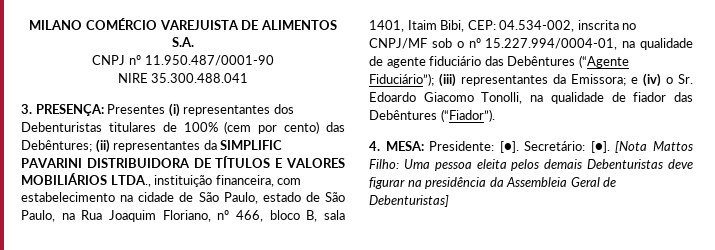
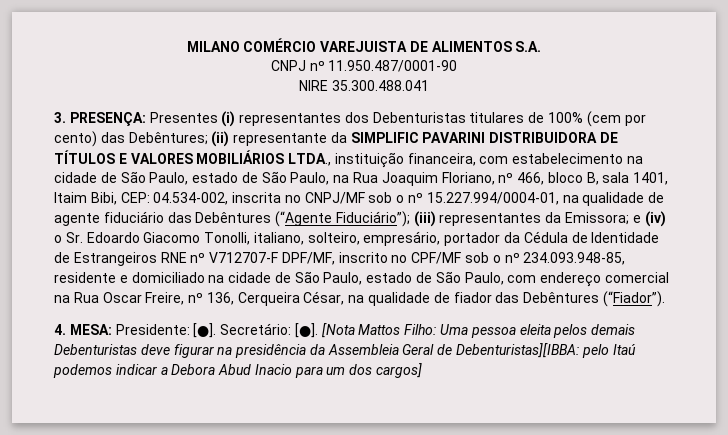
[113,141,201,152] representantes -> [233,133,328,146] representante
(523, 98) none -> [253,231,660,246] [54,252,626,266] [54,271,669,287] [54,291,345,306] italiano, solteiro, empresário, portador da Cédula de Identidade de Estrangeiros RNE nº V712707-F DPF/MF, inscrito no CPF/MF sob o nº 234.093.948-85, residente e domiciliado na cidade de São Paulo, estado de São Paulo, com endereço comercial na Rua Oscar Freire, nº 136, Cerqueira César,
[369,195,449,207] Debenturistas] -> [456,343,636,358] [53,363,423,378] Debenturistas][IBBA: pelo Itaú podemos indicar a Debora Abud Inacio para um dos cargos]

